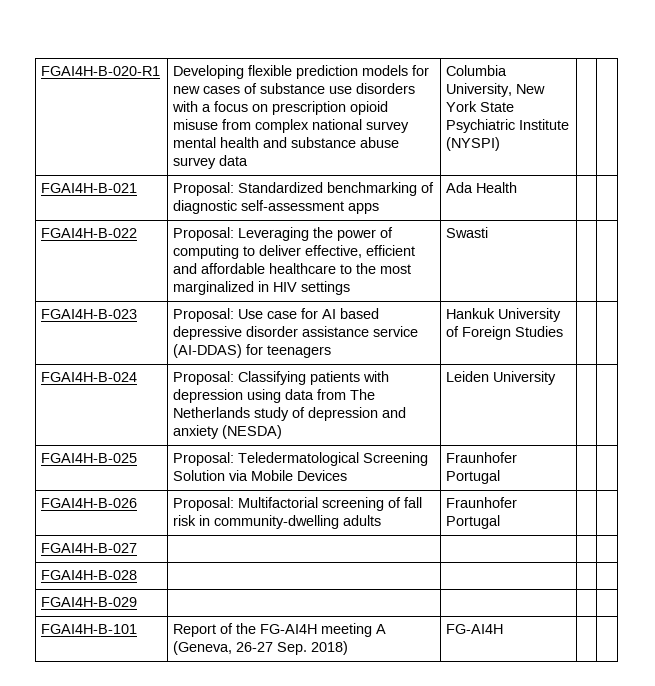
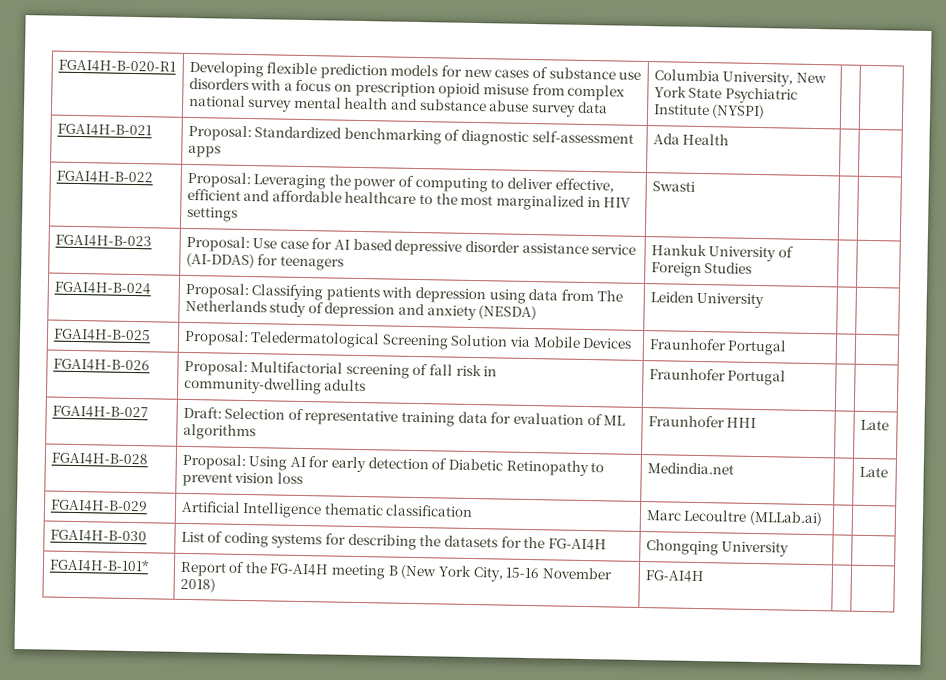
[41,570,138,580] [41,597,138,607] [41,624,138,634] | | | // FGAI4H-B-028 | | | | // FGAI4H-B-029 | | | | // FGAI4H-B-101 -> [182,406,626,427] [182,423,256,441] [647,415,757,429] [859,419,889,431] [50,452,148,466] [181,453,605,477] [181,471,303,487] [646,462,734,475] [858,466,888,478] [49,499,148,513] [180,500,474,519] [645,509,823,527] [49,529,147,543] [180,531,607,551] [645,539,790,557] [48,558,150,573] Draft: Selection of representative training data for evaluation of ML algorithms | Fraunhofer HHI | | Late // FGAI4H-B-028 | Proposal: Using AI for early detection of Diabetic Retinopathy to prevent vision loss | Medindia.net | | Late // FGAI4H-B-029 | Artificial Intelligence thematic classification | Marc Lecoultre (MLLab.ai) | | // FGAI4H-B-030 | List of coding systems for describing the datasets for the FG-AI4H | Chongqing University | | // FGAI4H-B-101*
[376,624,387,634] [173,641,308,655] A (Geneva, 26-27 Sep. -> [387,564,612,582] B (New York City, 15-16 November

